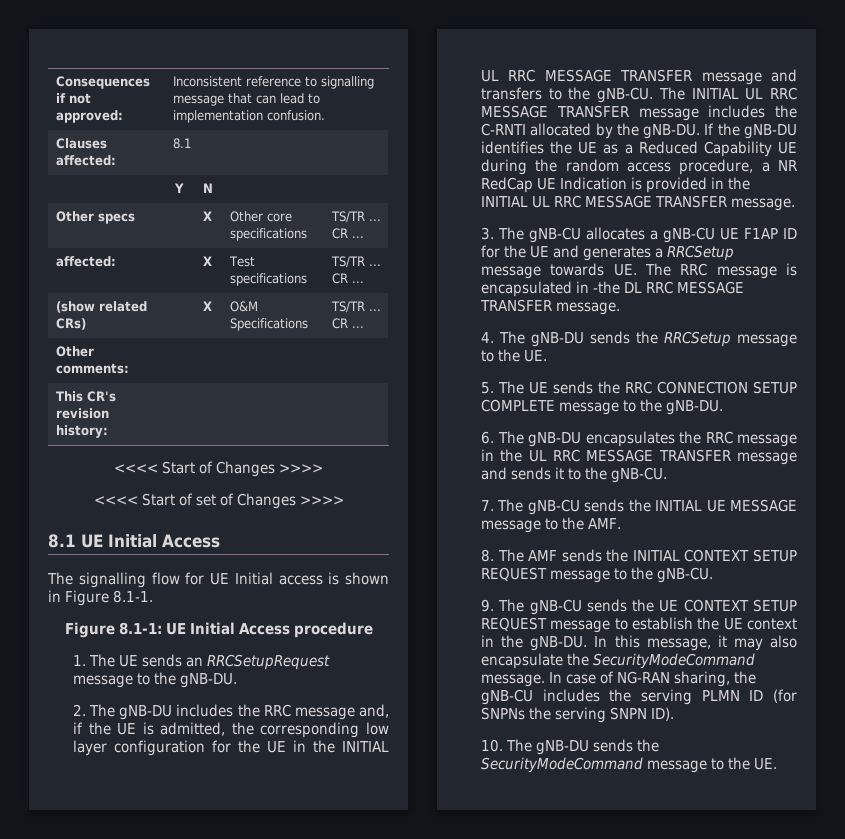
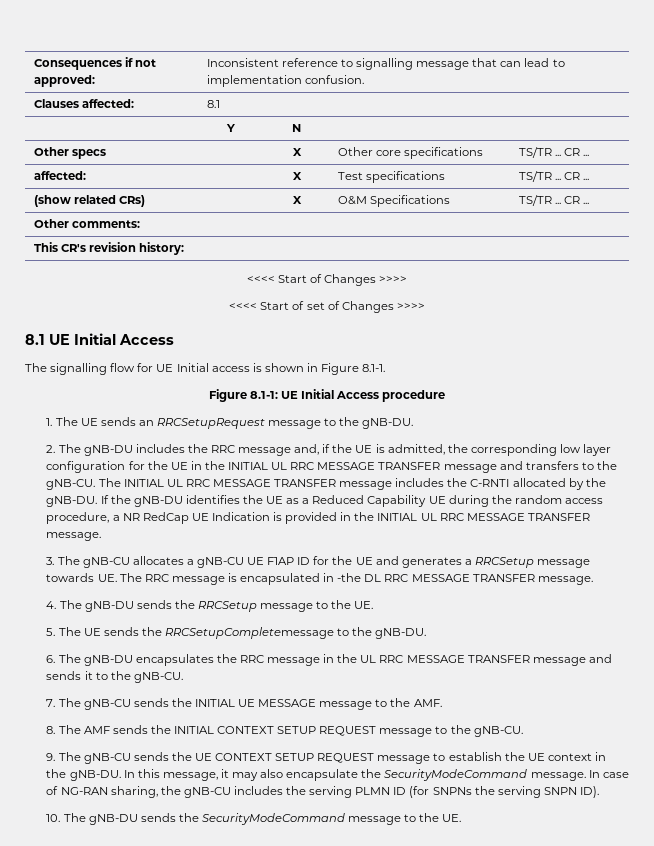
[625,381,797,394] [481,399,620,415] RRC CONNECTION SETUP COMPLETE message -> [164,627,334,639] RRCSetupCompletemessage

